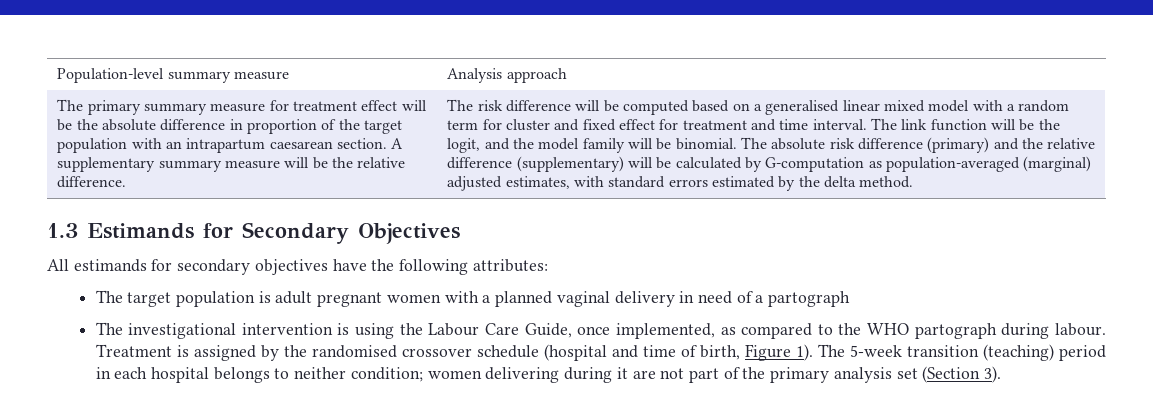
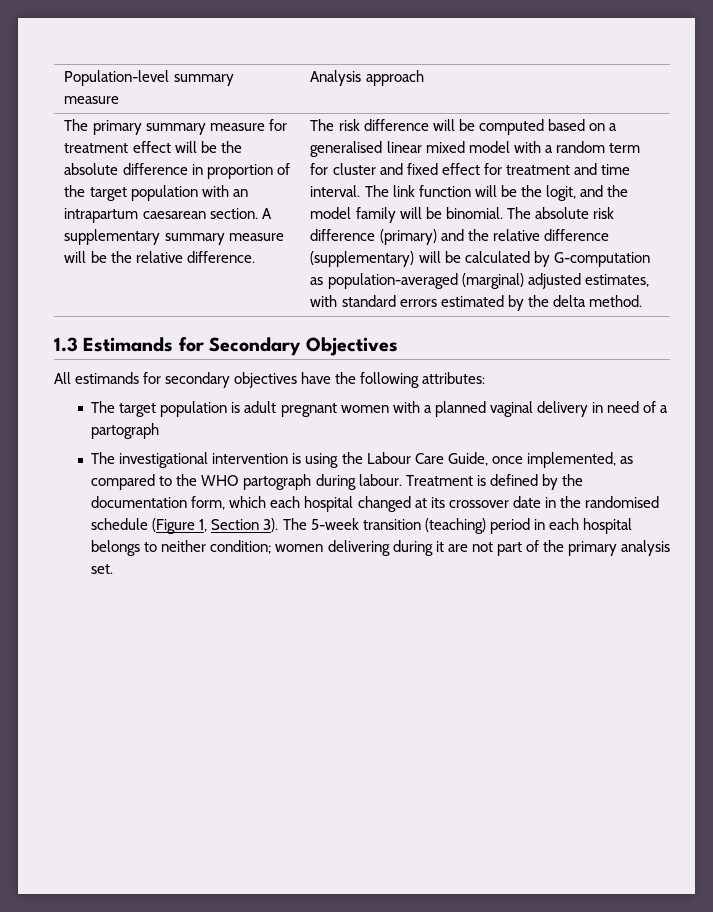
[193,344,813,361] assigned by the randomised crossover schedule (hospital and time of birth, Figure 1). -> [489,474,583,490] [91,496,659,512] [91,518,279,534] defined by the documentation form, which each hospital changed at its crossover date in the randomised schedule (Figure 1, Section 3).
[896,366,1002,383] set (Section 3). -> [91,564,114,574] set.

